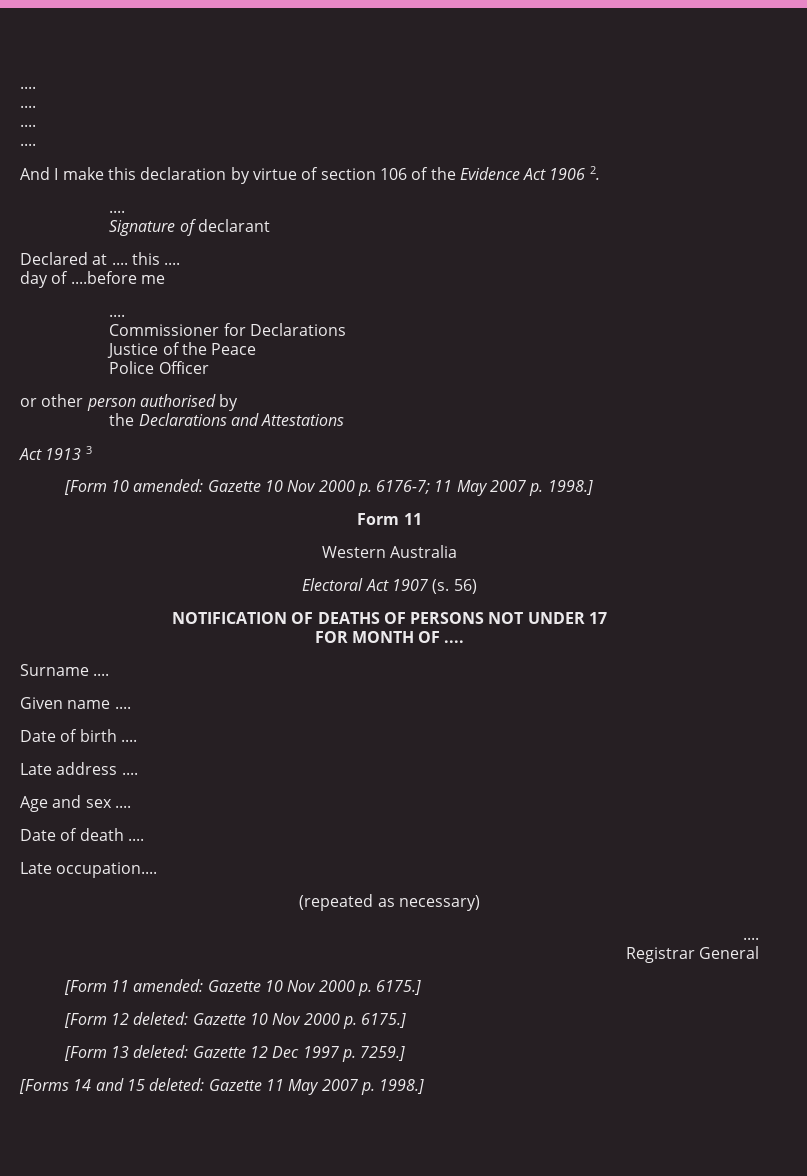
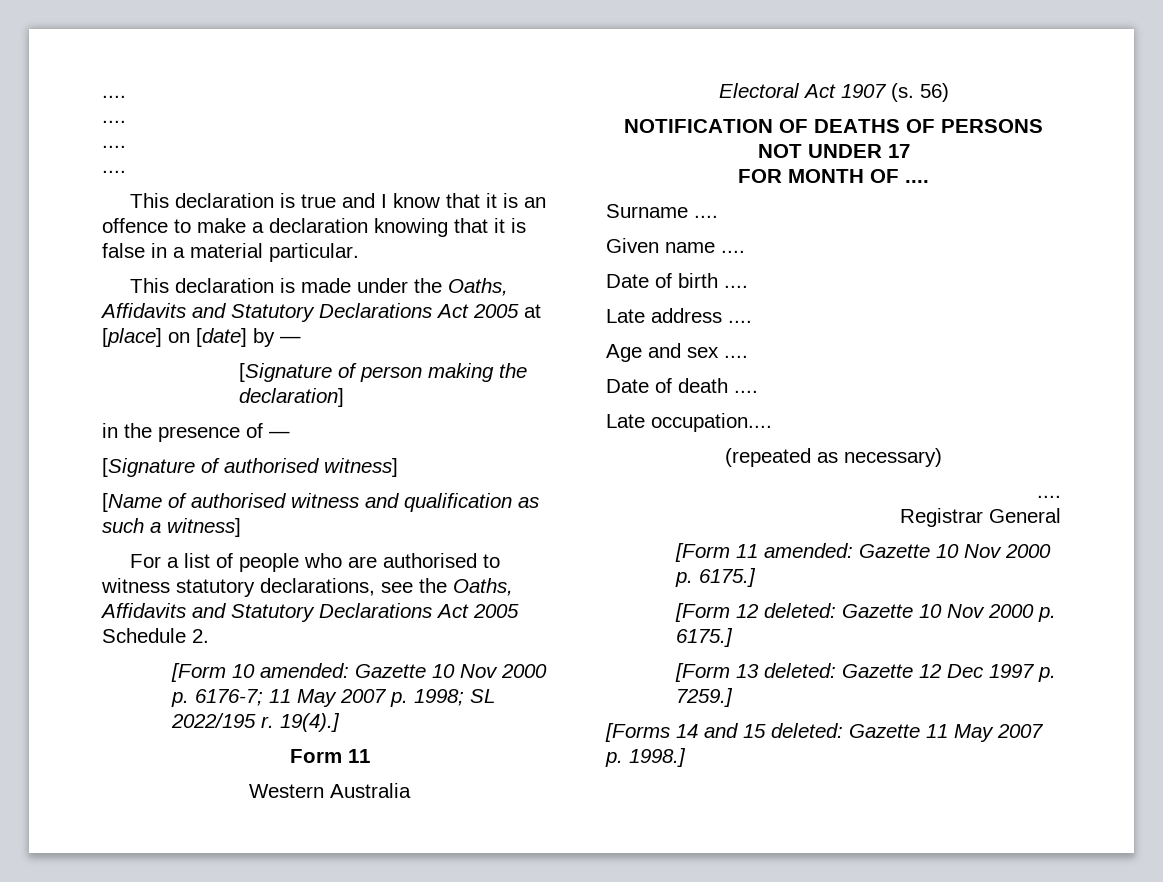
[20,166,600,184] [109,210,126,213] [109,219,270,236] [20,252,181,265] [20,271,165,288] [109,314,126,317] [109,323,346,336] [107,342,257,358] [109,361,209,374] [20,394,239,411] [109,413,345,426] [19,446,92,460] And I make this declaration by virtue of section 106 of the Evidence Act 1906 2. // .... // Signature of declarant // Declared at .... this .... // day of ....before me // .... // Commissioner for Declarations // Justice of the Peace // Police Officer // or other person authorised by // the Declarations and Attestations // Act 1913 3 -> [129,193,546,208] [102,218,526,237] [102,243,359,262] [129,278,508,296] [100,303,541,322] [102,328,301,347] [238,363,527,382] [238,388,344,407] [102,423,290,442] [102,458,398,477] [102,493,539,512] [102,518,241,537] [129,553,500,572] [101,578,513,597] [100,603,519,622] [102,628,209,643] This declaration is true and I know that it is an offence to make a declaration knowing that it is false in a material particular. // This declaration is made under the Oaths, Affidavits and Statutory Declarations Act 2005 at [place] on [date] by — // [Signature of person making the declaration] // in the presence of — // [Signature of authorised witness] // [Name of authorised witness and qualification as such a witness] // For a list of people who are authorised to witness statutory declarations, see the Oaths, Affidavits and Statutory Declarations Act 2005 Schedule 2.
[547,480,593,495] 1998.] -> [414,689,496,706] [171,713,341,732] 1998; SL 2022/195 r. 19(4).]

